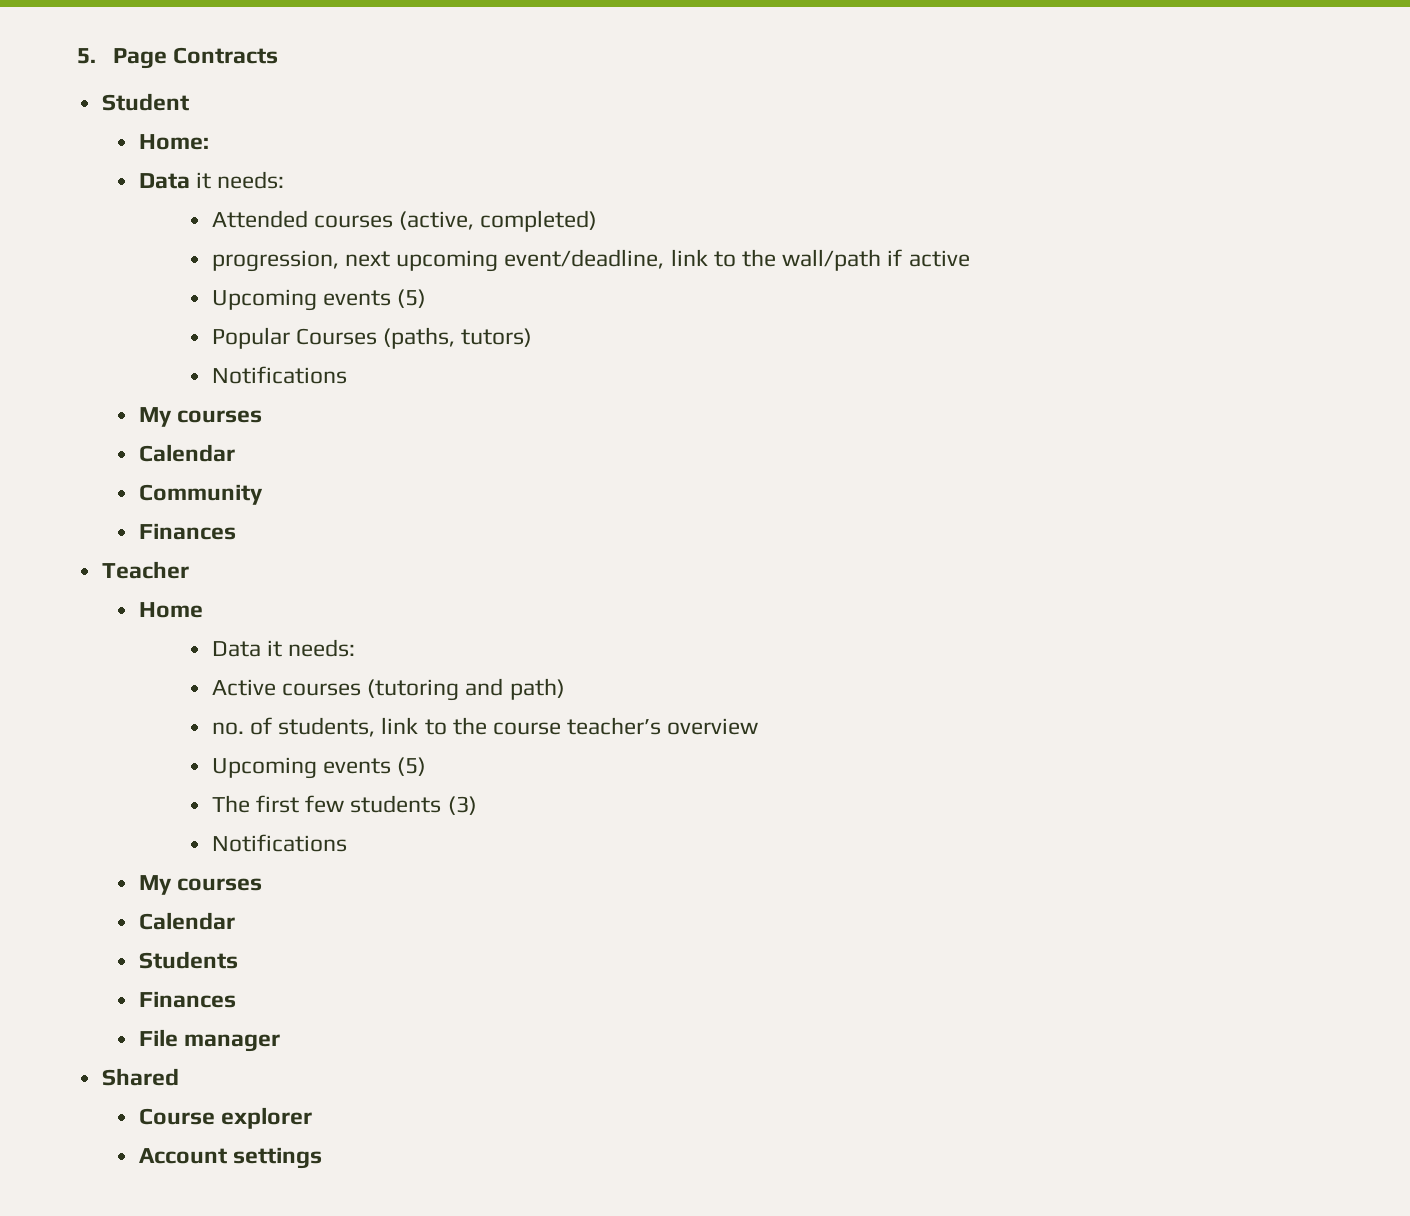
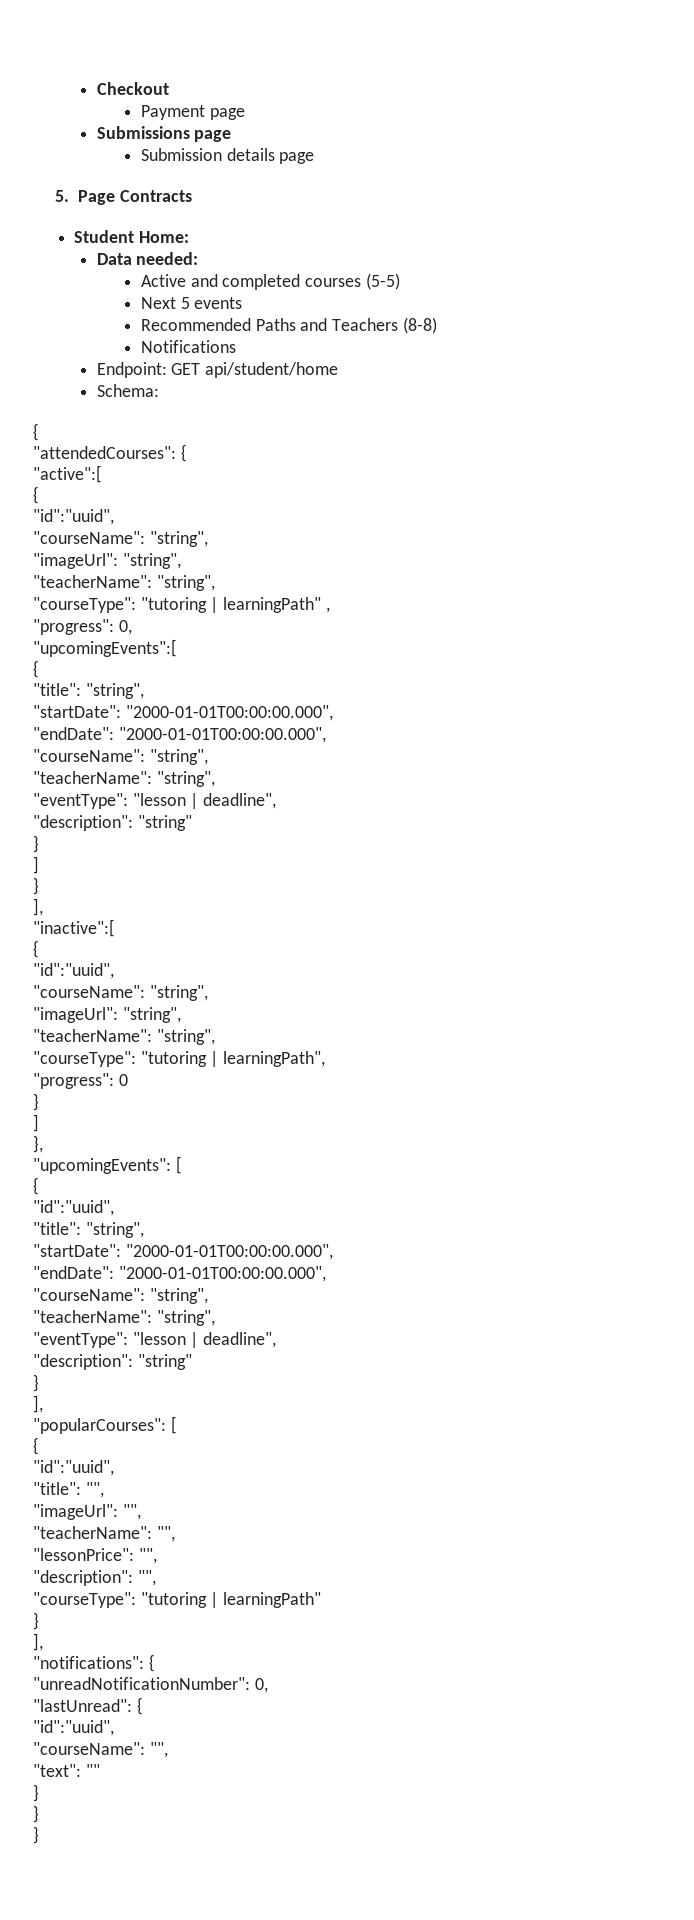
(76, 56) none -> [96,82,169,95] [140,105,245,120] [96,126,232,142] [140,148,315,164] Checkout // Payment page // Submissions page // Submission details page //
(189, 102) // -> (135, 236) none
[195,171,284,189] [211,210,598,232] [211,249,970,272] [211,289,427,311] [211,327,533,349] [211,366,347,384] [138,407,262,427] [138,444,235,462] [138,484,263,505] [138,523,236,540] [101,561,189,579] [138,602,203,618] [211,639,356,657] [211,678,565,701] [211,717,759,737] [211,757,427,779] [211,795,477,815] [211,834,347,852] [138,875,262,895] [138,912,235,930] [138,951,238,969] [138,991,236,1008] [138,1029,280,1052] [101,1068,179,1086] [138,1107,312,1129] [138,1147,322,1169] it needs: // Attended courses (active, completed) // progression, next upcoming event/deadline, link to the wall/path if active // Upcoming events (5) // Popular Courses (paths, tutors) // Notifications // My courses // Calendar // Community // Finances // Teacher // Home // Data it needs: // Active courses (tutoring and path) // no. of students, link to the course teacher’s overview // Upcoming events (5) // The first few students (3) // Notifications // My courses // Calendar // Students // Finances // File manager // Shared // Course explorer // Account settings -> [136,252,199,265] [140,273,400,290] [140,297,243,309] [140,317,437,334] [140,340,236,353] [96,362,339,378] [96,384,159,397] [33,423,39,441] [33,444,187,462] [33,465,102,483] [33,486,39,504] [33,509,114,525] [33,531,208,547] [33,553,181,569] [33,575,215,591] [33,597,330,613] [33,619,132,635] [33,639,177,657] [33,660,39,678] [33,683,144,699] [33,705,333,721] [33,727,326,743] [33,749,208,765] [33,771,215,787] [33,793,277,809] [33,815,192,831] [33,835,39,853] [33,856,39,874] [33,877,39,895] [33,898,43,916] [33,919,115,937] [33,940,39,958] [33,963,114,979] [33,985,208,1001] [33,1007,181,1023] [33,1029,215,1045] [33,1051,326,1067] [33,1073,128,1089] [33,1093,39,1111] [33,1114,39,1132] [33,1135,43,1153] [33,1156,182,1174] [33,1177,39,1195] [33,1200,114,1216] [33,1222,144,1238] [33,1244,333,1260] [33,1266,326,1282] [33,1288,208,1304] [33,1310,215,1326] [33,1332,277,1348] [33,1354,192,1370] [33,1374,39,1392] [33,1395,43,1413] [33,1416,177,1434] [33,1437,39,1455] [33,1460,114,1476] [33,1482,104,1498] [33,1504,141,1520] [33,1526,175,1542] [33,1548,157,1564] [33,1570,156,1586] [33,1592,322,1608] [33,1612,39,1630] [33,1633,43,1651] [33,1654,155,1672] [33,1677,268,1693] [33,1697,143,1715] [33,1720,114,1736] [33,1742,168,1758] [33,1764,100,1777] [33,1784,39,1802] [33,1805,39,1823] [33,1826,39,1844] needed: // Active and completed courses (5-5) // Next 5 events // Recommended Paths and Teachers (8-8) // Notifications // Endpoint: GET api/student/home // Schema: // { // "attendedCourses": { // "active":[ // { // "id":"uuid", // "courseName": "string", // "imageUrl": "string", // "teacherName": "string", // "courseType": "tutoring | learningPath" , // "progress": 0, // "upcomingEvents":[ // { // "title": "string", // "startDate": "2000-01-01T00:00:00.000", // "endDate": "2000-01-01T00:00:00.000", // "courseName": "string", // "teacherName": "string", // "eventType": "lesson | deadline", // "description": "string" // } // ] // } // ], // "inactive":[ // { // "id":"uuid", // "courseName": "string", // "imageUrl": "string", // "teacherName": "string", // "courseType": "tutoring | learningPath", // "progress": 0 // } // ] // }, // "upcomingEvents": [ // { // "id":"uuid", // "title": "string", // "startDate": "2000-01-01T00:00:00.000", // "endDate": "2000-01-01T00:00:00.000", // "courseName": "string", // "teacherName": "string", // "eventType": "lesson | deadline", // "description": "string" // } // ], // "popularCourses": [ // { // "id":"uuid", // "title": "", // "imageUrl": "", // "teacherName": "", // "lessonPrice": "", // "description": "", // "courseType": "tutoring | learningPath" // } // ], // "notifications": { // "unreadNotificationNumber": 0, // "lastUnread": { // "id":"uuid", // "courseName": "", // "text": "" // } // } // }

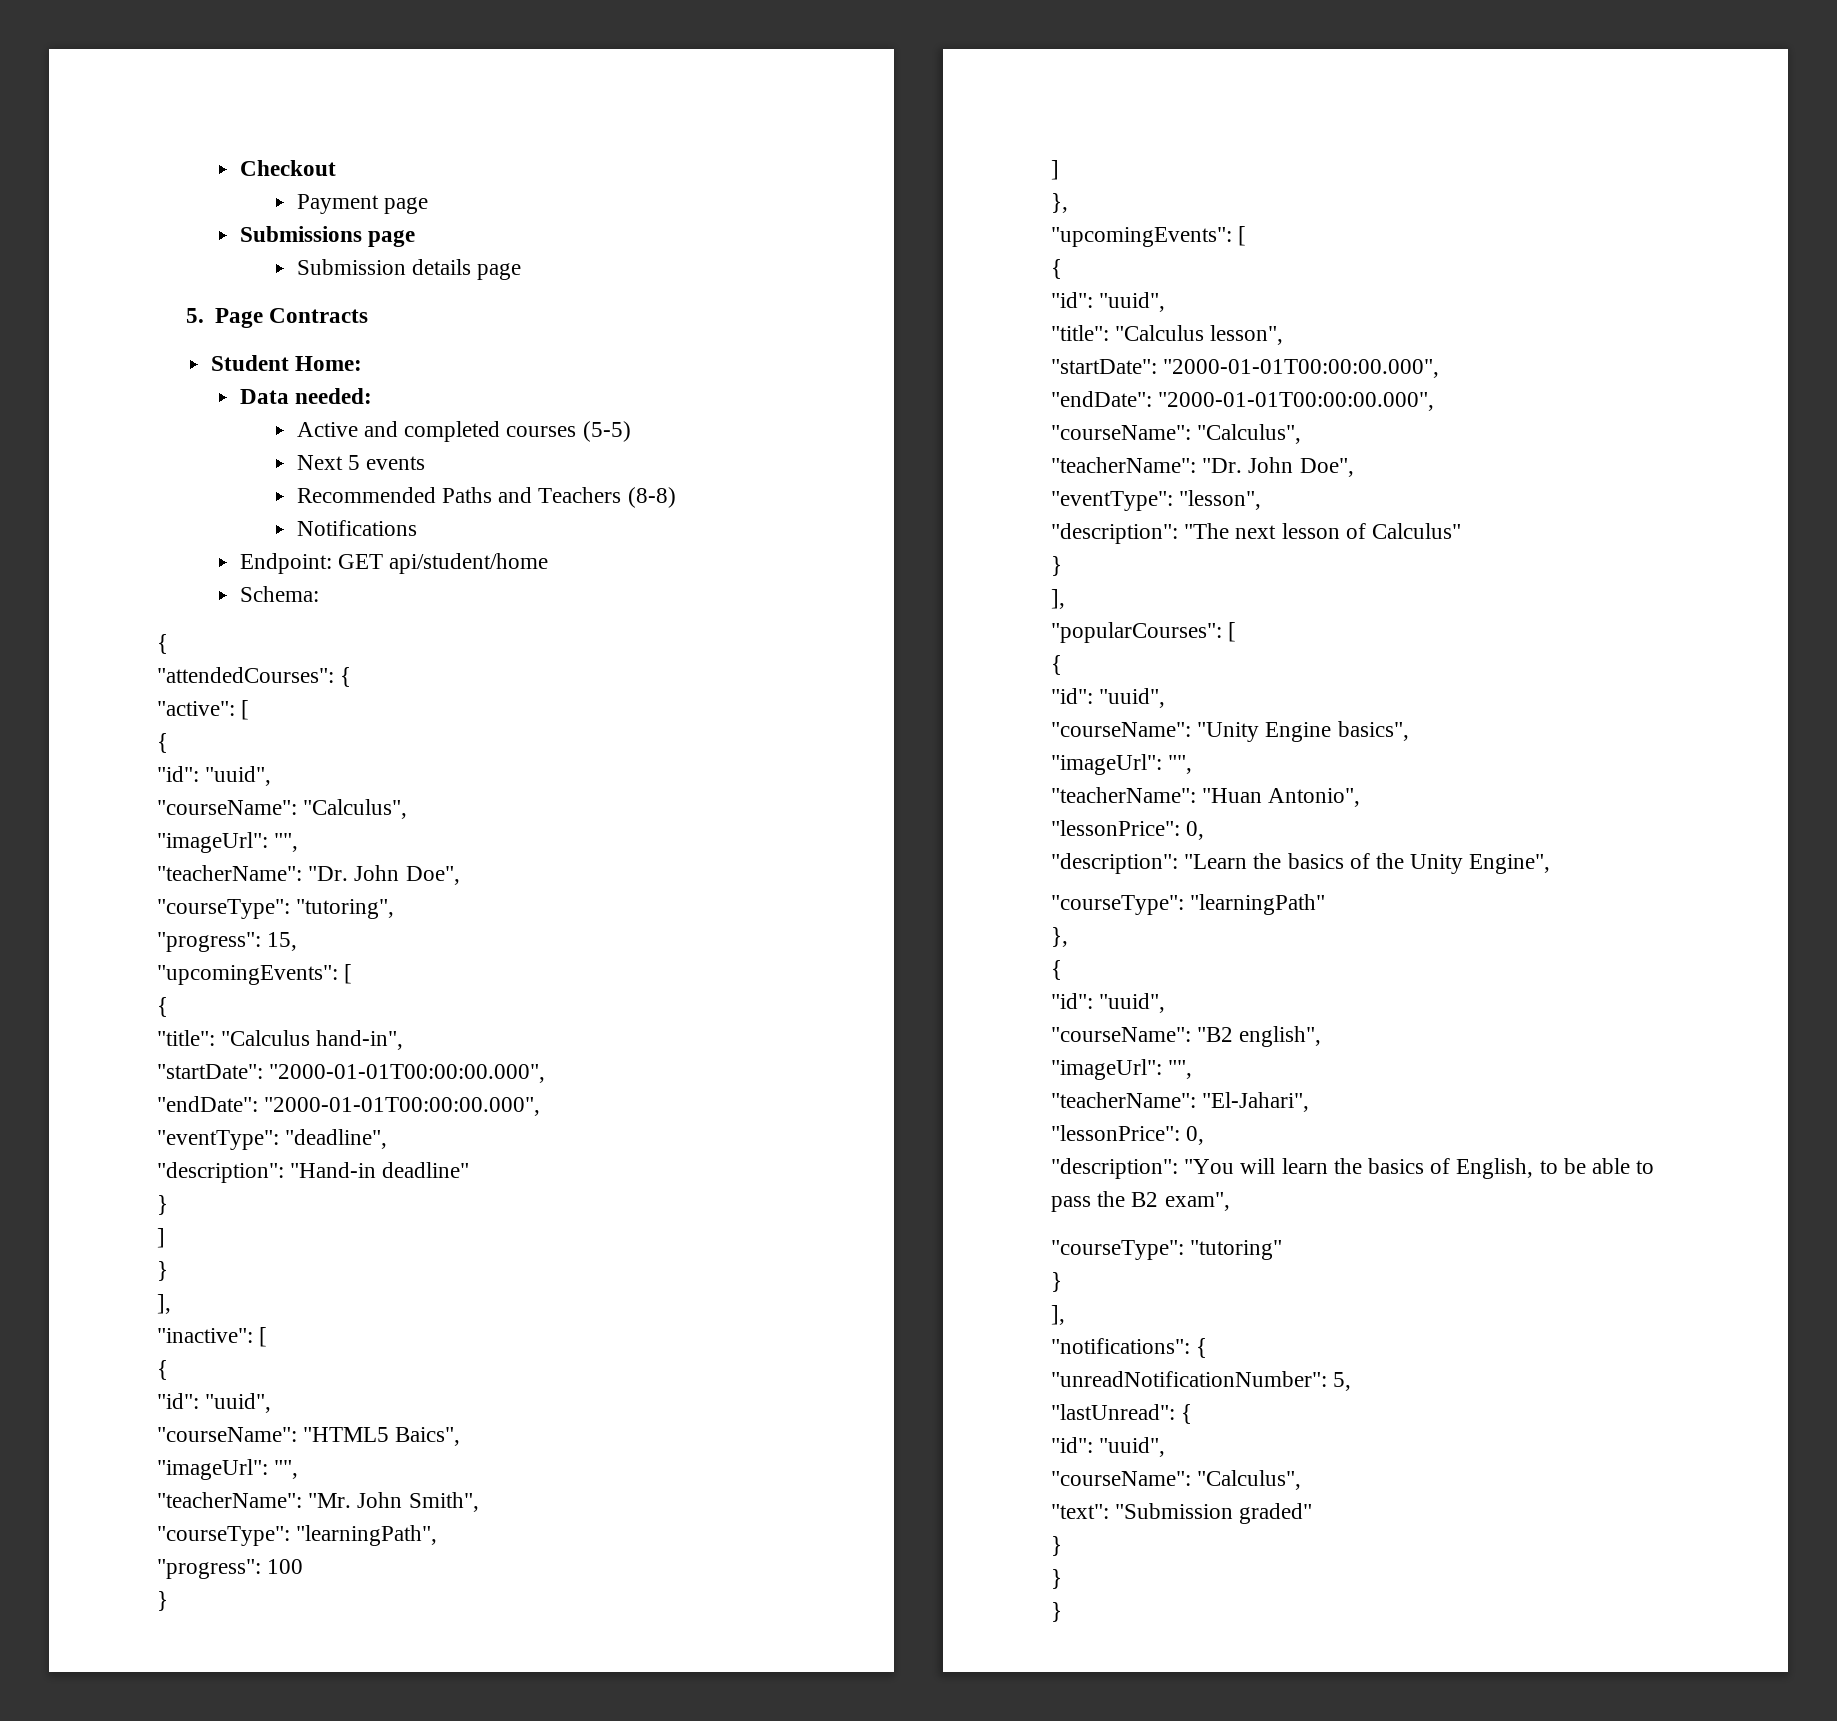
[33,465,102,483] [33,486,39,504] [33,509,114,525] [33,531,208,547] [33,553,181,569] [33,575,215,591] [33,597,330,613] [33,619,132,635] [33,639,177,657] "active":[ // { // "id":"uuid", // "courseName": "string", // "imageUrl": "string", // "teacherName": "string", // "courseType": "tutoring | learningPath" , // "progress": 0, // "upcomingEvents":[ -> [157,700,250,720] [157,733,168,753] [157,766,272,786] [157,799,408,819] [157,832,299,853] [157,865,460,885] [157,899,395,919] [157,932,298,952] [157,964,353,985] "active": [ // { // "id": "uuid", // "courseName": "Calculus", // "imageUrl": "", // "teacherName": "Dr. John Doe", // "courseType": "tutoring", // "progress": 15, // "upcomingEvents": [
[85,683,144,699] [33,705,333,721] [33,727,326,743] [33,749,208,765] [33,771,215,787] [33,793,277,809] [33,815,192,831] "string", // "startDate": "2000-01-01T00:00:00.000", // "endDate": "2000-01-01T00:00:00.000", // "courseName": "string", // "teacherName": "string", // "eventType": "lesson | deadline", // "description": "string" -> [221,1030,404,1050] [157,1064,546,1083] [157,1096,541,1116] [157,1129,388,1150] [157,1162,470,1183] "Calculus hand-in", // "startDate": "2000-01-01T00:00:00.000", // "endDate": "2000-01-01T00:00:00.000", // "eventType": "deadline", // "description": "Hand-in deadline"
[33,919,115,937] [33,940,39,958] [33,963,114,979] [33,985,208,1001] [33,1007,181,1023] [33,1029,215,1045] [33,1051,326,1067] [33,1073,128,1089] "inactive":[ // { // "id":"uuid", // "courseName": "string", // "imageUrl": "string", // "teacherName": "string", // "courseType": "tutoring | learningPath", // "progress": 0 -> [157,1327,268,1347] [157,1360,168,1380] [157,1393,272,1413] [157,1427,461,1446] [157,1459,299,1480] [157,1492,479,1512] [157,1525,438,1546] [157,1559,304,1579] "inactive": [ // { // "id": "uuid", // "courseName": "HTML5 Baics", // "imageUrl": "", // "teacherName": "Mr. John Smith", // "courseType": "learningPath", // "progress": 100
[33,1200,114,1216] [33,1222,144,1238] [33,1244,333,1260] [33,1266,326,1282] [33,1288,208,1304] [33,1310,215,1326] [33,1332,277,1348] [33,1354,192,1370] "id":"uuid", // "title": "string", // "startDate": "2000-01-01T00:00:00.000", // "endDate": "2000-01-01T00:00:00.000", // "courseName": "string", // "teacherName": "string", // "eventType": "lesson | deadline", // "description": "string" -> [1051,292,1166,312] [1051,325,1284,345] [1051,359,1440,378] [1051,391,1435,411] [1051,424,1302,444] [1051,457,1354,477] [1051,490,1262,511] [1051,523,1462,544] "id": "uuid", // "title": "Calculus lesson", // "startDate": "2000-01-01T00:00:00.000", // "endDate": "2000-01-01T00:00:00.000", // "courseName": "Calculus", // "teacherName": "Dr. John Doe", // "eventType": "lesson", // "description": "The next lesson of Calculus"
[33,1460,114,1476] [33,1482,104,1498] [33,1504,141,1520] [33,1526,175,1542] [33,1548,157,1564] [33,1570,156,1586] [33,1592,322,1608] "id":"uuid", // "title": "", // "imageUrl": "", // "teacherName": "", // "lessonPrice": "", // "description": "", // "courseType": "tutoring | learningPath" -> [1051,688,1166,708] [1051,721,1409,742] [1051,754,1193,775] [1051,787,1361,807] [1051,820,1205,840] [1051,853,1551,874] [1051,894,1326,915] [1051,927,1068,947] [1051,960,1062,980] [1051,993,1166,1013] [1051,1026,1322,1047] [1051,1059,1193,1080] [1051,1092,1310,1112] [1051,1125,1205,1145] [1051,1158,1655,1179] [1051,1191,1230,1212] [1051,1240,1283,1260] "id": "uuid", // "courseName": "Unity Engine basics", // "imageUrl": "", // "teacherName": "Huan Antonio", // "lessonPrice": 0, // "description": "Learn the basics of the Unity Engine", // "courseType": "learningPath" // }, // { // "id": "uuid", // "courseName": "B2 english", // "imageUrl": "", // "teacherName": "El-Jahari", // "lessonPrice": 0, // "description": "You will learn the basics of English, to be able to pass the B2 exam", // "courseType": "tutoring"
[254,1678,268,1693] 0, -> [1333,1372,1352,1391] 5,
[33,1720,114,1736] [33,1742,168,1758] "id":"uuid", // "courseName": "", -> [1051,1437,1166,1457] [1051,1470,1302,1490] "id": "uuid", // "courseName": "Calculus",
[85,1764,100,1777] "" -> [1115,1503,1313,1524] "Submission graded"

